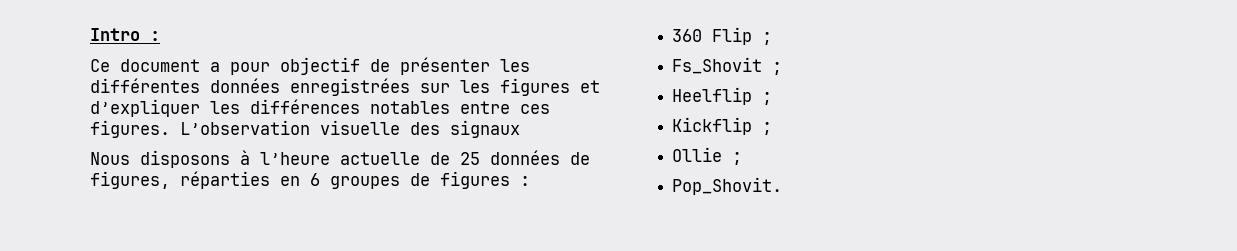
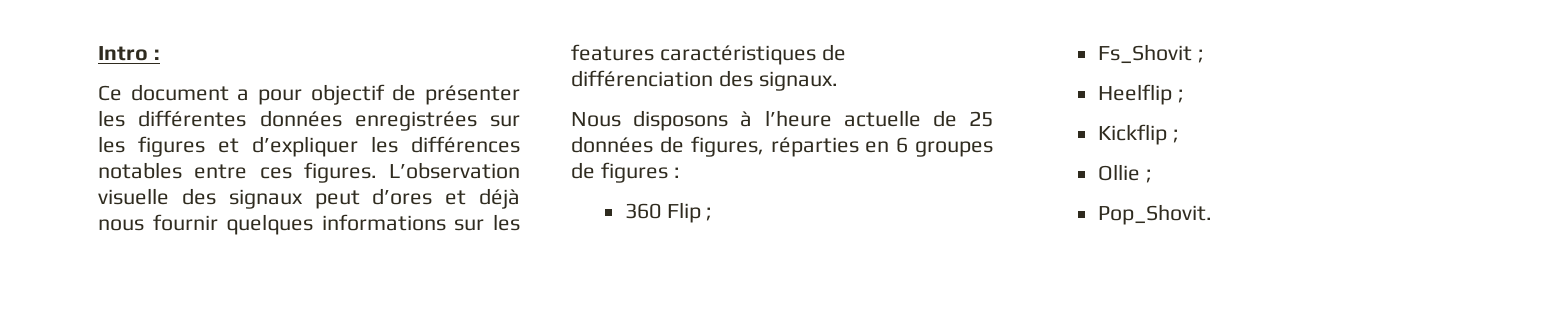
(520, 129) none -> [314,188,520,209] [98,214,520,235] [571,44,846,65] [571,70,838,91] peut d’ores et déjà nous fournir quelques informations sur les features caractéristiques de différenciation des signaux.

